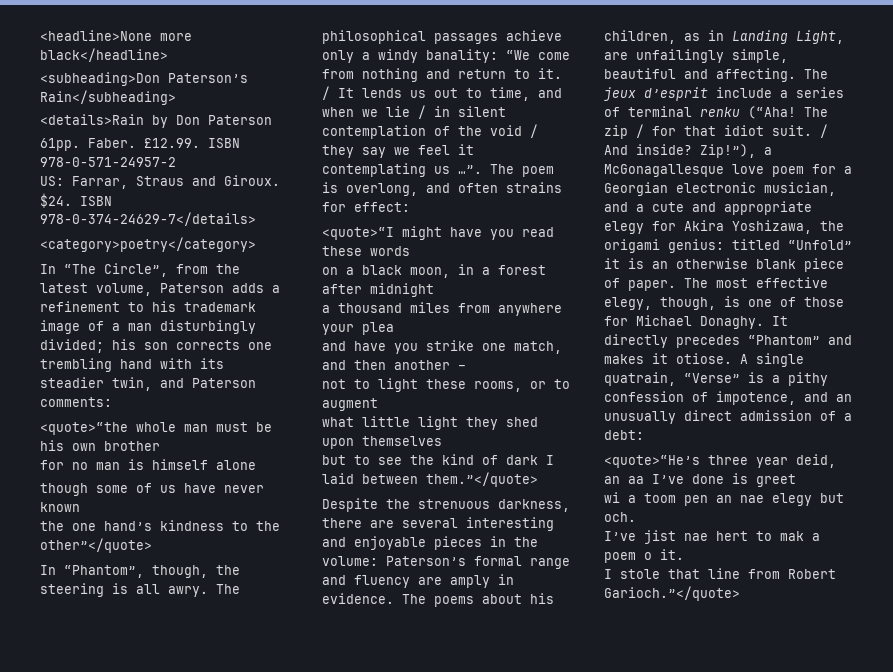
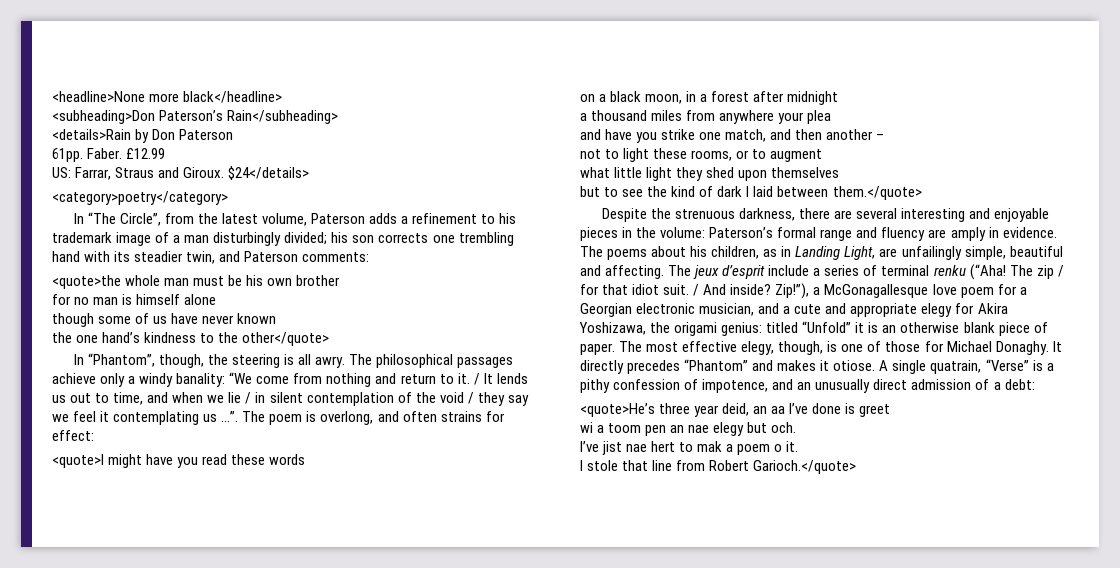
[144,138,240,148] [40,157,176,167] £12.99. ISBN 978-0-571-24957-2 -> [126,148,166,159] £12.99
[40,193,112,208] [40,212,256,226] $24. ISBN 978-0-374-24629-7</details> -> [228,166,310,180] $24</details>
[40,422,128,435] <quote>“the -> [52,275,121,289] <quote>the
[40,538,152,553] other”</quote> -> [242,332,330,346] other</quote>
[322,227,394,240] <quote>“I -> [52,454,104,468] <quote>I
[426,472,538,487] them.”</quote> -> [832,186,922,200] them.</quote>
[604,455,700,468] <quote>“He’s -> [580,403,655,417] <quote>He’s
[604,586,740,601] Garioch.”</quote> -> [753,460,857,474] Garioch.</quote>

